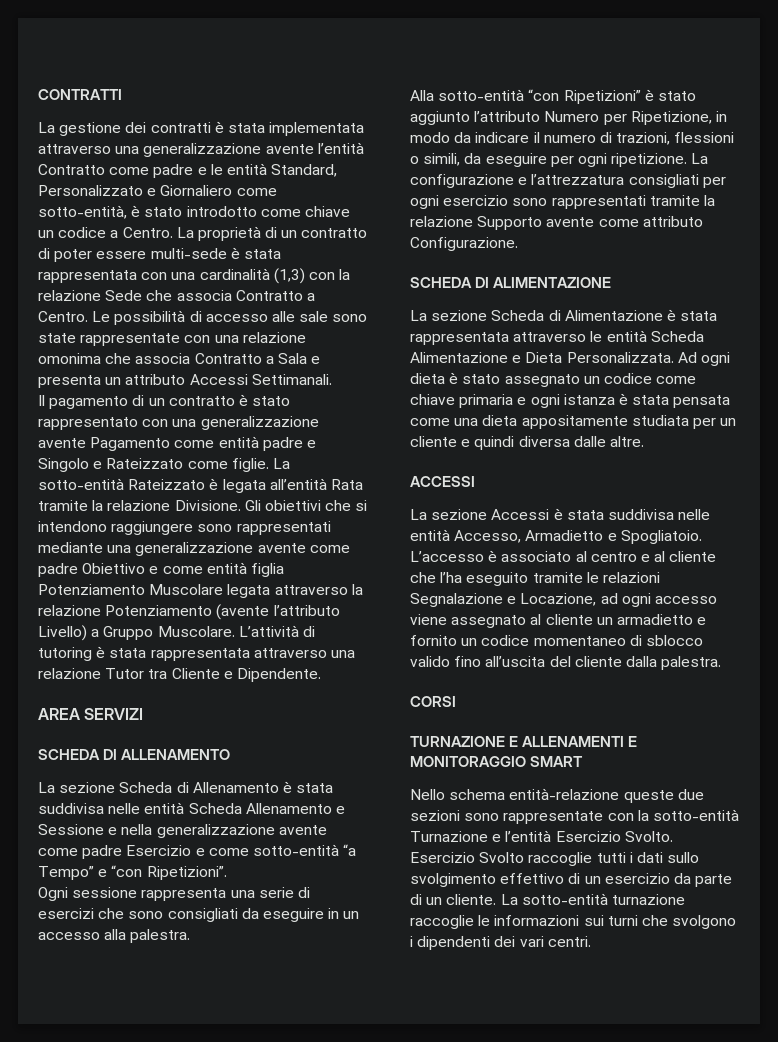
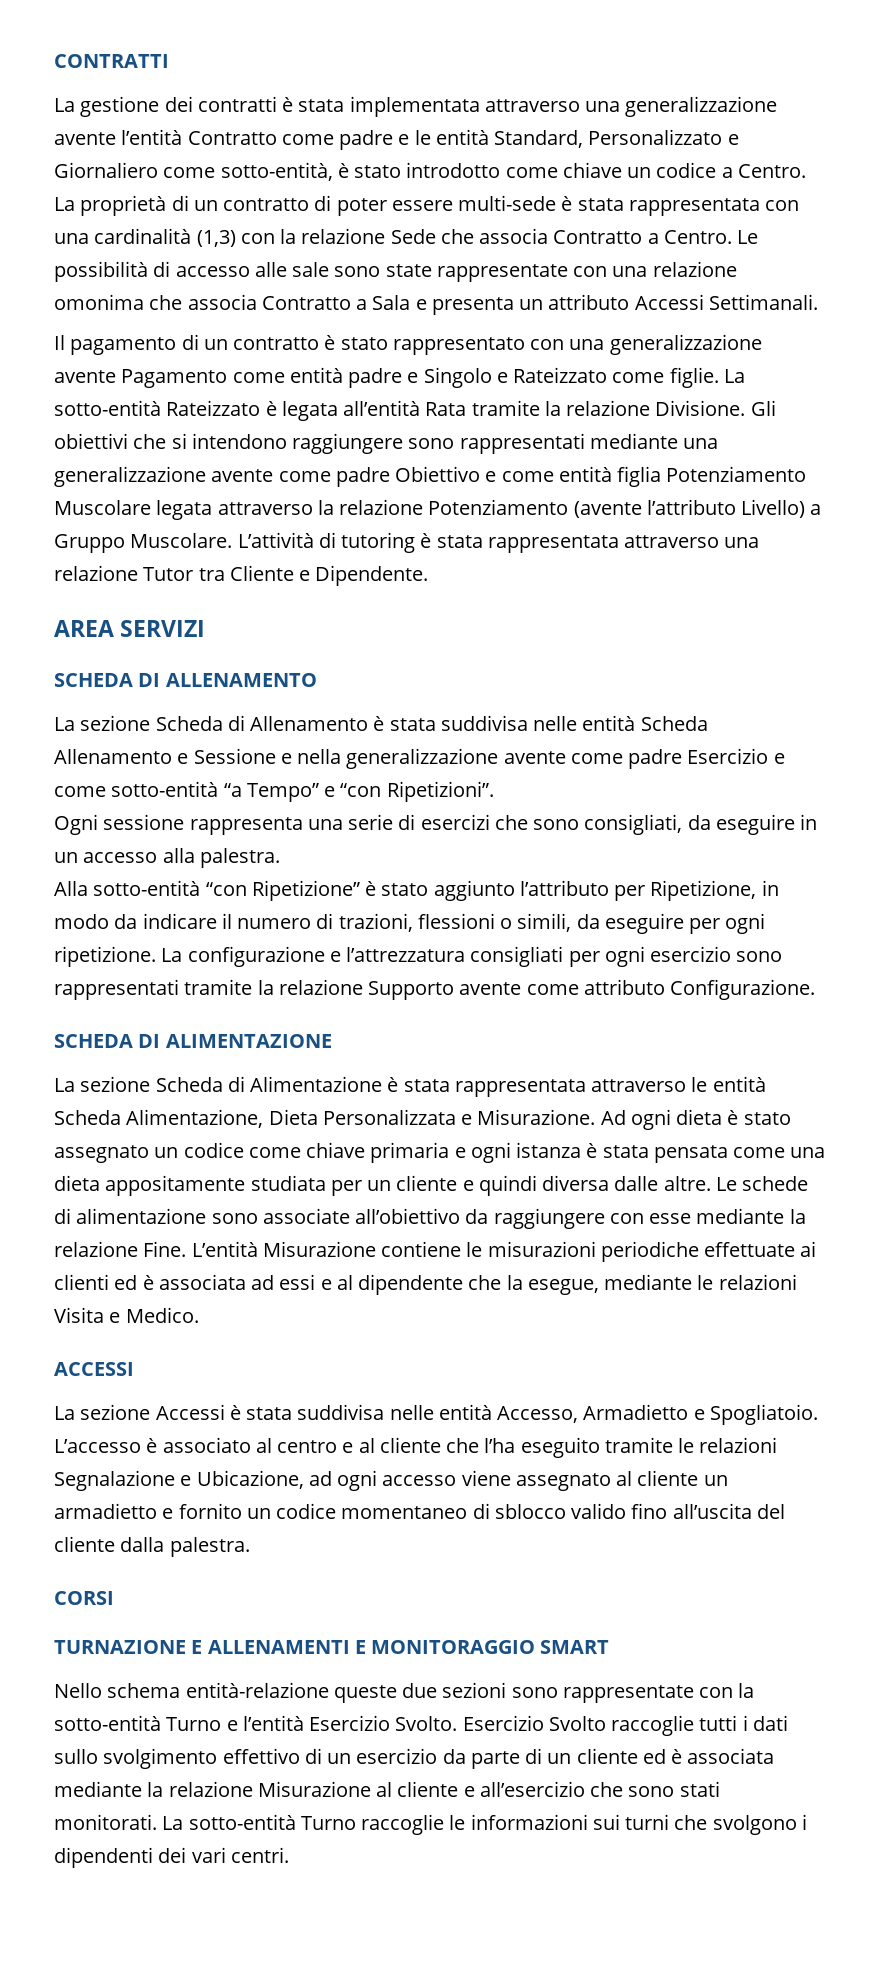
[167,908,238,922] consigliati -> [584,814,683,835] consigliati,
[563,90,641,104] Ripetizioni” -> [251,880,360,901] Ripetizione”
[544,111,600,122] Numero -> (609, 888) none
[410,352,674,363] Alimentazione e Dieta Personalizzata. -> [126,1109,596,1128] Alimentazione, Dieta Personalizzata e Misurazione.
(644, 441) none -> [715,1176,809,1191] [54,1208,806,1229] [54,1241,817,1262] [54,1274,797,1295] [54,1307,199,1323] Le schede di alimentazione sono associate all’obiettivo da raggiungere con esse mediante la relazione Fine. L’entità Misurazione contiene le misurazioni periodiche effettuate ai clienti ed è associata ad essi e al dipendente che la esegue, mediante le relazioni Visita e Medico.
[520,593,597,606] Locazione, -> [196,1470,304,1489] Ubicazione,
[410,831,488,842] Turnazione -> [166,1717,222,1731] Turno
[446,893,685,905] cliente. La sotto-entità turnazione -> [576,1748,775,1764] [54,1781,720,1797] [54,1814,356,1830] cliente ed è associata mediante la relazione Misurazione al cliente e all’esercizio che sono stati monitorati. La sotto-entità Turno

